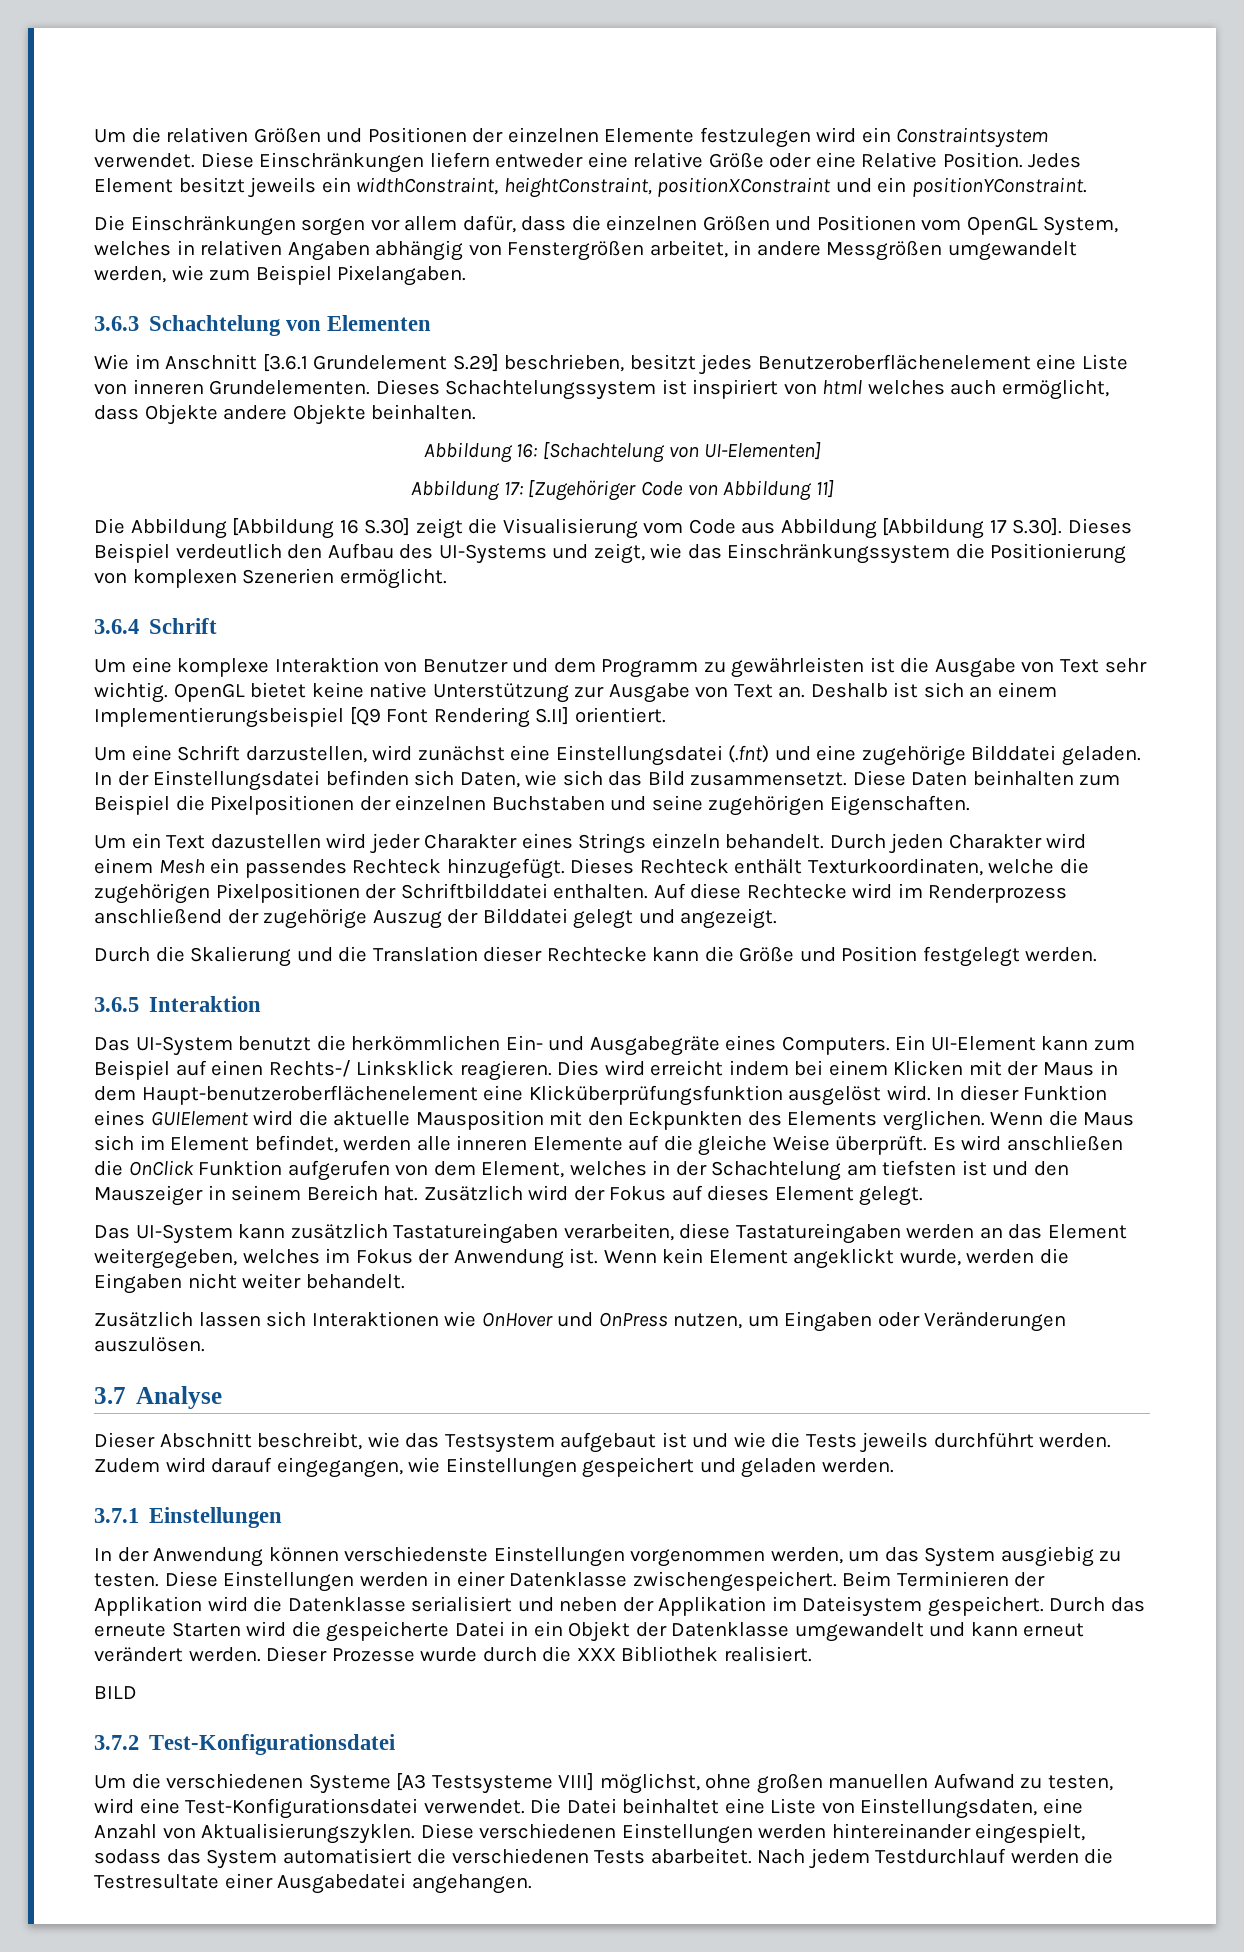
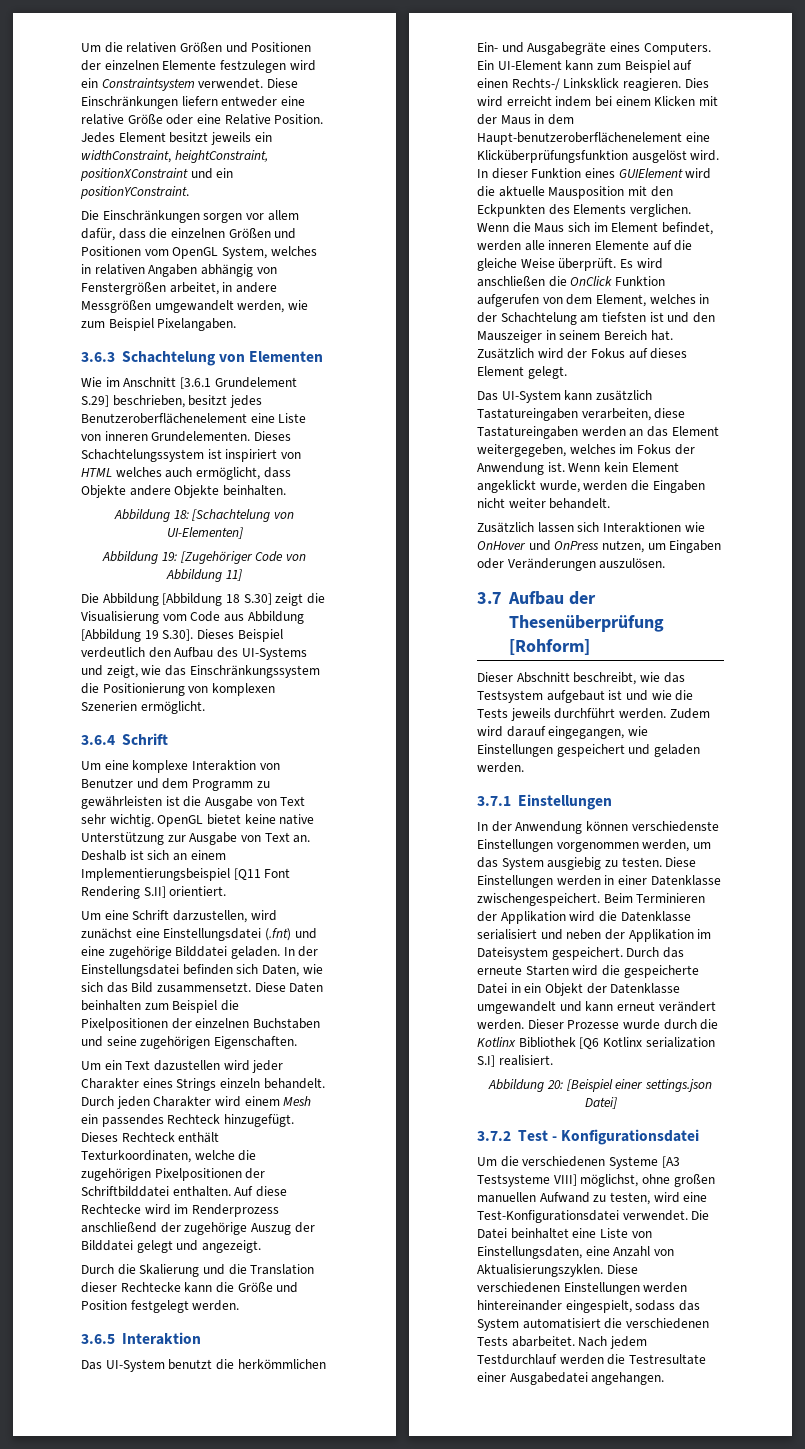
[822,380,863,395] html -> [81,468,112,477] HTML
[516,443,538,458] 16: -> [173,510,189,519] 18:
[503,482,523,495] 17: -> [161,552,177,561] 19:
[339,519,359,534] 16 -> [225,594,240,603] 18
[989,520,1007,533] 17 -> [144,630,159,639] 19
[349,707,381,726] [Q9 -> [233,868,261,880] [Q11
[136,1386,223,1409] Analyse -> [507,591,596,605] [508,615,664,632] [508,639,590,655] Aufbau der Thesenüberprüfung [Rohform]
[576,1646,812,1662] [94,1686,137,1699] [94,1734,396,1755] XXX Bibliothek realisiert. // BILD // 3.7.2 Test-Konfigurationsdatei -> [477,1037,715,1049] [477,1055,553,1067] [488,1079,712,1092] [584,1097,617,1109] [477,1129,700,1145] Kotlinx Bibliothek [Q6 Kotlinx serialization S.I] realisiert. // Abbildung 20: [Beispiel einer settings.json Datei] // 3.7.2 Test - Konfigurationsdatei

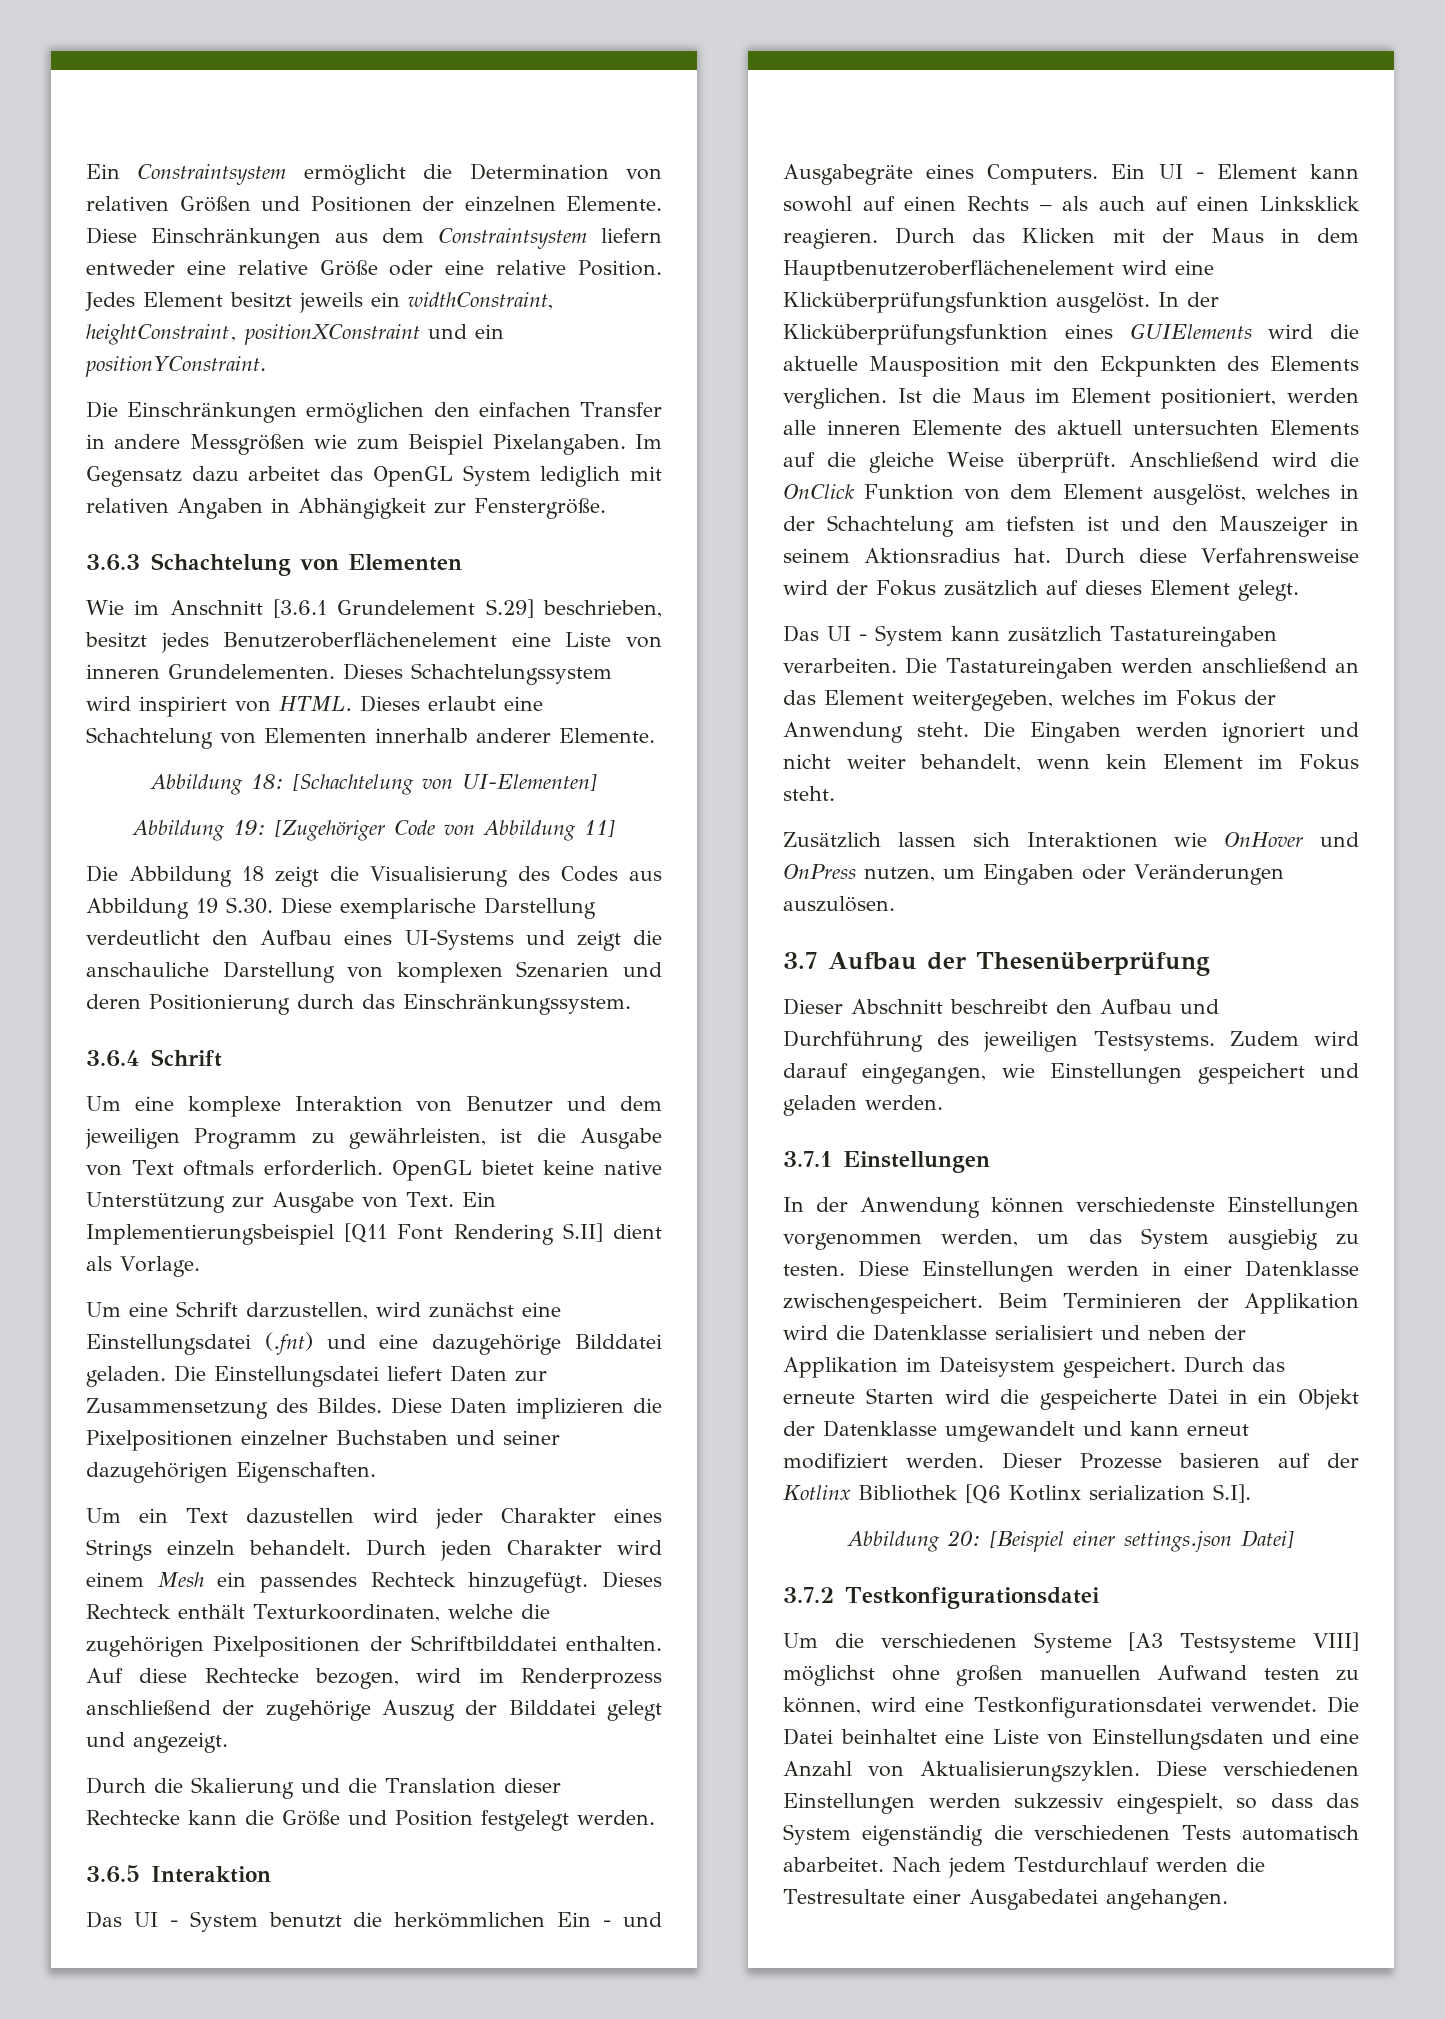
[81,42,123,53] Um die -> [86,163,662,185] Ein Constraintsystem ermöglicht die Determination von
[162,60,316,73] [81,78,298,91] [81,96,178,109] Elemente festzulegen wird ein Constraintsystem verwendet. Diese Einschränkungen -> [566,196,662,211] [86,227,587,249] Elemente. Diese Einschränkungen aus dem Constraintsystem
[224,114,271,125] Relative -> [496,260,567,275] relative
[203,210,299,223] [81,228,297,241] [81,246,317,259] [81,264,277,277] [81,282,219,295] sorgen vor allem dafür, dass die einzelnen Größen und Positionen vom OpenGL System, welches in relativen Angaben abhängig von Fenstergrößen arbeitet, -> [306,402,663,423] ermöglichen den einfachen Transfer
[154,300,285,313] umgewandelt werden, -> (305, 444) none
(237, 324) none -> [635,434,663,449] [86,465,662,487] [86,498,606,519] Im Gegensatz dazu arbeitet das OpenGL System lediglich mit relativen Angaben in Abhängigkeit zur Fenstergröße.
[207,449,222,459] ist -> [86,696,131,711] wird
[81,467,291,480] [81,485,286,498] HTML welches auch ermöglicht, dass Objekte andere Objekte beinhalten. -> [279,695,543,712] [86,727,655,749] HTML. Dieses erlaubt eine Schachtelung von Elementen innerhalb anderer Elemente.
[162,593,325,606] [81,611,304,624] [81,629,283,642] [81,647,238,658] [Abbildung 18 S.30] zeigt die Visualisierung vom Code aus Abbildung [Abbildung 19 S.30]. Dieses Beispiel verdeutlich den Aufbau des -> [242,866,662,887] [86,897,596,919] [86,930,393,945] 18 zeigt die Visualisierung des Codes aus Abbildung 19 S.30. Diese exemplarische Darstellung verdeutlicht den Aufbau eines
[106,665,320,678] [81,683,275,696] [81,701,205,714] zeigt, wie das Einschränkungssystem die Positionierung von komplexen Szenerien ermöglicht. -> [576,930,662,951] [86,961,663,983] [86,994,631,1015] zeigt die anschauliche Darstellung von komplexen Szenarien und deren Positionierung durch das Einschränkungssystem.
(189, 783) none -> [85,1128,180,1149] jeweiligen
[81,796,162,809] gewährleisten -> [349,1128,486,1149] gewährleisten,
[81,814,154,827] sehr wichtig. -> [183,1160,383,1176] oftmals erforderlich.
[264,832,311,843] [81,850,226,861] Text an. Deshalb ist sich an einem -> [406,1192,496,1207] Text. Ein
[169,886,227,896] orientiert. -> [613,1224,662,1239] [86,1256,200,1277] dient als Vorlage.
[108,946,172,959] zugehörige -> [432,1334,562,1355] dazugehörige
[283,946,319,957] [81,964,323,977] [81,982,324,993] [81,1000,239,1013] [81,1018,320,1031] [81,1036,211,1049] In der Einstellungsdatei befinden sich Daten, wie sich das Bild zusammensetzt. Diese Daten beinhalten zum Beispiel die Pixelpositionen der einzelnen Buchstaben und seine zugehörigen -> [174,1365,547,1387] [86,1397,662,1419] [86,1430,560,1451] [86,1462,228,1483] Die Einstellungsdatei liefert Daten zur Zusammensetzung des Bildes. Diese Daten implizieren die Pixelpositionen einzelner Buchstaben und seiner dazugehörigen
(141, 1209) none -> [315,1668,399,1689] bezogen,
[105,1359,165,1372] UI-System -> [133,1911,258,1932] UI - System
[477,42,498,52] Ein- -> [557,1912,612,1927] Ein -
[497,60,693,73] [477,78,709,91] [477,96,651,107] UI-Element kann zum Beispiel auf einen Rechts-/ Linksklick reagieren. Dies wird erreicht indem bei einem -> [1158,164,1359,179] [783,196,1360,212] [783,227,1006,249] UI - Element kann sowohl auf einen Rechts – als auch auf einen Linksklick reagieren. Durch das
[477,132,710,145] [477,150,720,163] [477,168,683,179] Haupt-benutzeroberflächenelement eine Klicküberprüfungsfunktion ausgelöst wird. In dieser Funktion eines GUIElement -> [783,260,1214,281] [783,292,1219,313] [783,323,1252,345] Hauptbenutzeroberflächenelement wird eine Klicküberprüfungsfunktion ausgelöst. In der Klicküberprüfungsfunktion eines GUIElements
[477,223,509,232] Wenn -> [897,388,922,403] Ist
[567,222,590,232] sich -> (1025, 395) none
[661,222,713,235] befindet, -> [1161,388,1277,409] positioniert,
(649, 245) none -> [1013,420,1359,435] des aktuell untersuchten Elements
[619,258,663,269] [477,276,545,287] Es wird anschließen -> [1128,452,1317,467] Anschließend wird
[477,294,539,307] aufgerufen -> (955, 492) none
[595,294,646,307] Element, -> [1062,484,1246,505] Element ausgelöst,
[603,330,673,341] [477,348,534,359] Bereich hat. Zusätzlich -> [864,547,1360,564] Aktionsradius hat. Durch diese Verfahrensweise
(625, 353) none -> [944,580,1038,596] zusätzlich
[501,390,561,403] UI-System -> [827,625,943,646] UI - System
[581,408,686,421] verarbeiten, diese -> [783,657,938,674] verarbeiten. Die
(626, 431) none -> [1201,658,1327,673] anschließend
[547,462,679,472] [477,480,705,493] [477,498,611,509] ist. Wenn kein Element angeklickt wurde, werden die Eingaben nicht weiter behandelt. -> [916,721,1359,743] [783,754,1359,772] [783,786,835,801] steht. Die Eingaben werden ignoriert und nicht weiter behandelt, wenn kein Element im Fokus steht.
[508,639,590,655] [Rohform] -> (1210, 964) none
[573,672,685,685] [477,690,694,703] [477,708,666,721] beschreibt, wie das Testsystem aufgebaut ist und wie die Tests jeweils durchführt werden. -> [950,999,1219,1014] [783,1030,1215,1052] beschreibt den Aufbau und Durchführung des jeweiligen Testsystems.
[658,1001,716,1012] verändert -> [783,1453,888,1469] modifiziert
[622,1019,719,1030] wurde durch die -> [1179,1453,1359,1468] basieren auf der
[477,1055,553,1067] S.I] realisiert. -> [1213,1484,1251,1503] S.I].
[517,1129,700,1145] Test - Konfigurationsdatei -> [844,1587,1100,1609] Testkonfigurationsdatei
[580,1174,639,1187] möglichst, -> [783,1665,875,1686] möglichst
[593,1192,708,1205] [477,1210,619,1223] zu testen, wird eine Test-Konfigurationsdatei -> [1263,1668,1359,1681] [783,1697,1202,1718] testen zu können, wird eine Testkonfigurationsdatei
[477,1246,582,1259] Einstellungsdaten, -> [1091,1729,1312,1750] Einstellungsdaten und
[477,1300,700,1313] [477,1318,601,1331] hintereinander eingespielt, sodass das System automatisiert -> [1014,1793,1359,1814] [783,1824,984,1846] sukzessiv eingespielt, so dass das System eigenständig
(508, 1341) none -> [1242,1825,1359,1841] automatisch

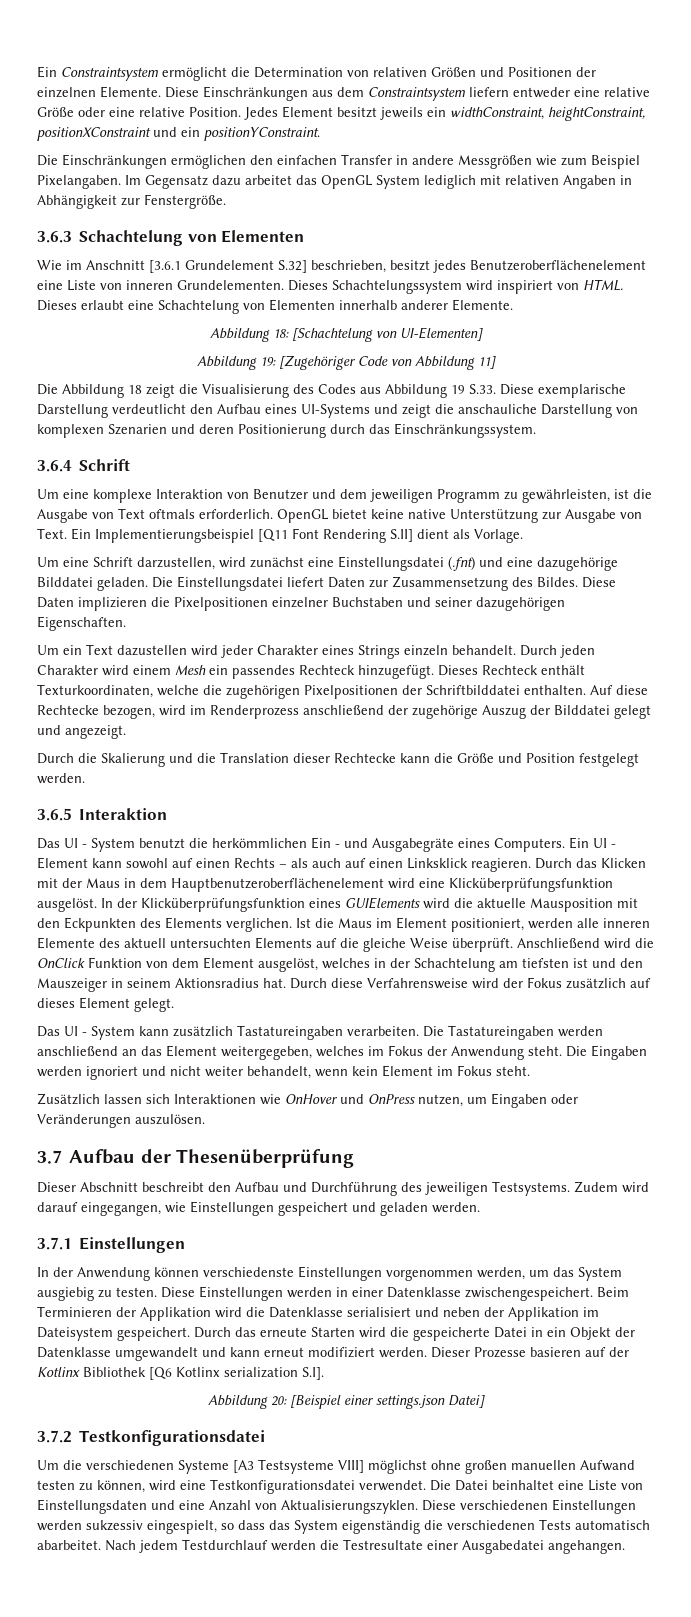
[485,599,534,618] S.29] -> [278,260,307,273] S.32]
[226,897,273,914] S.30. -> [469,384,496,394] S.33.

